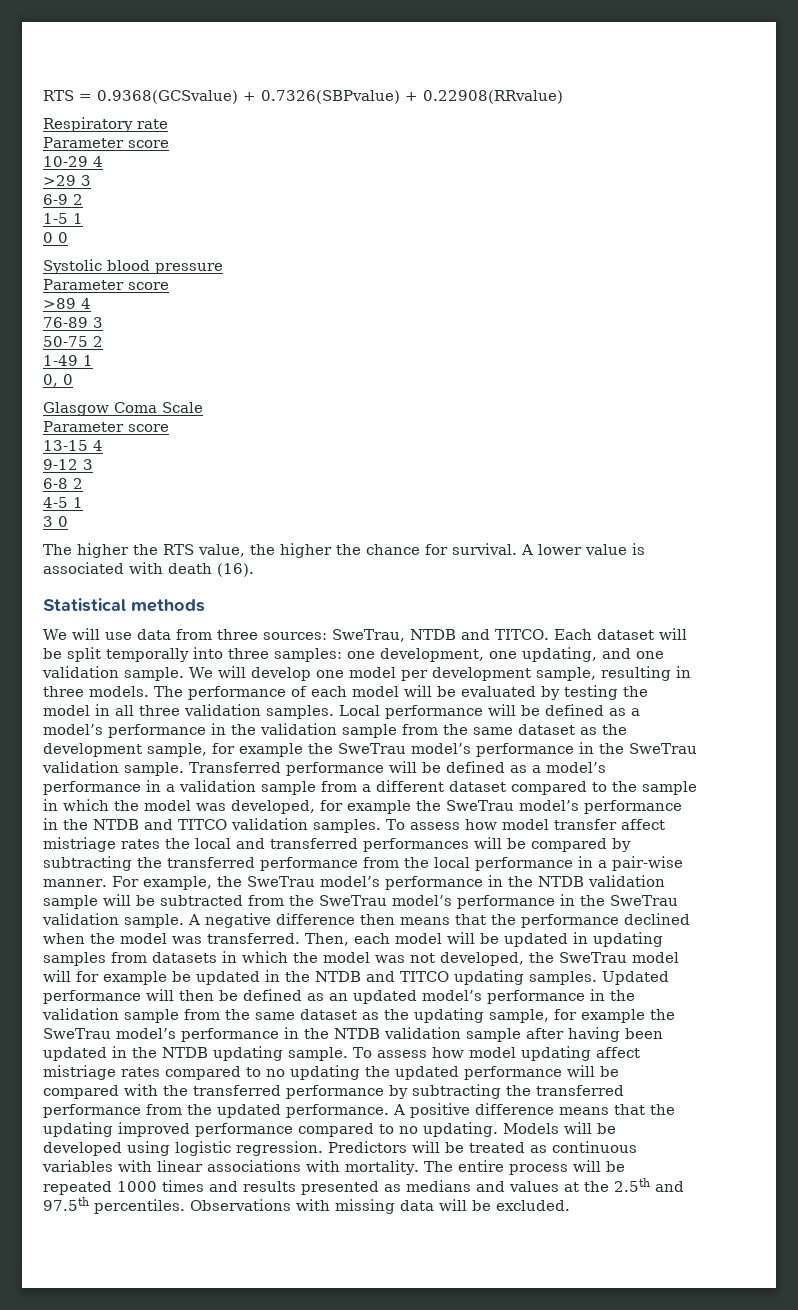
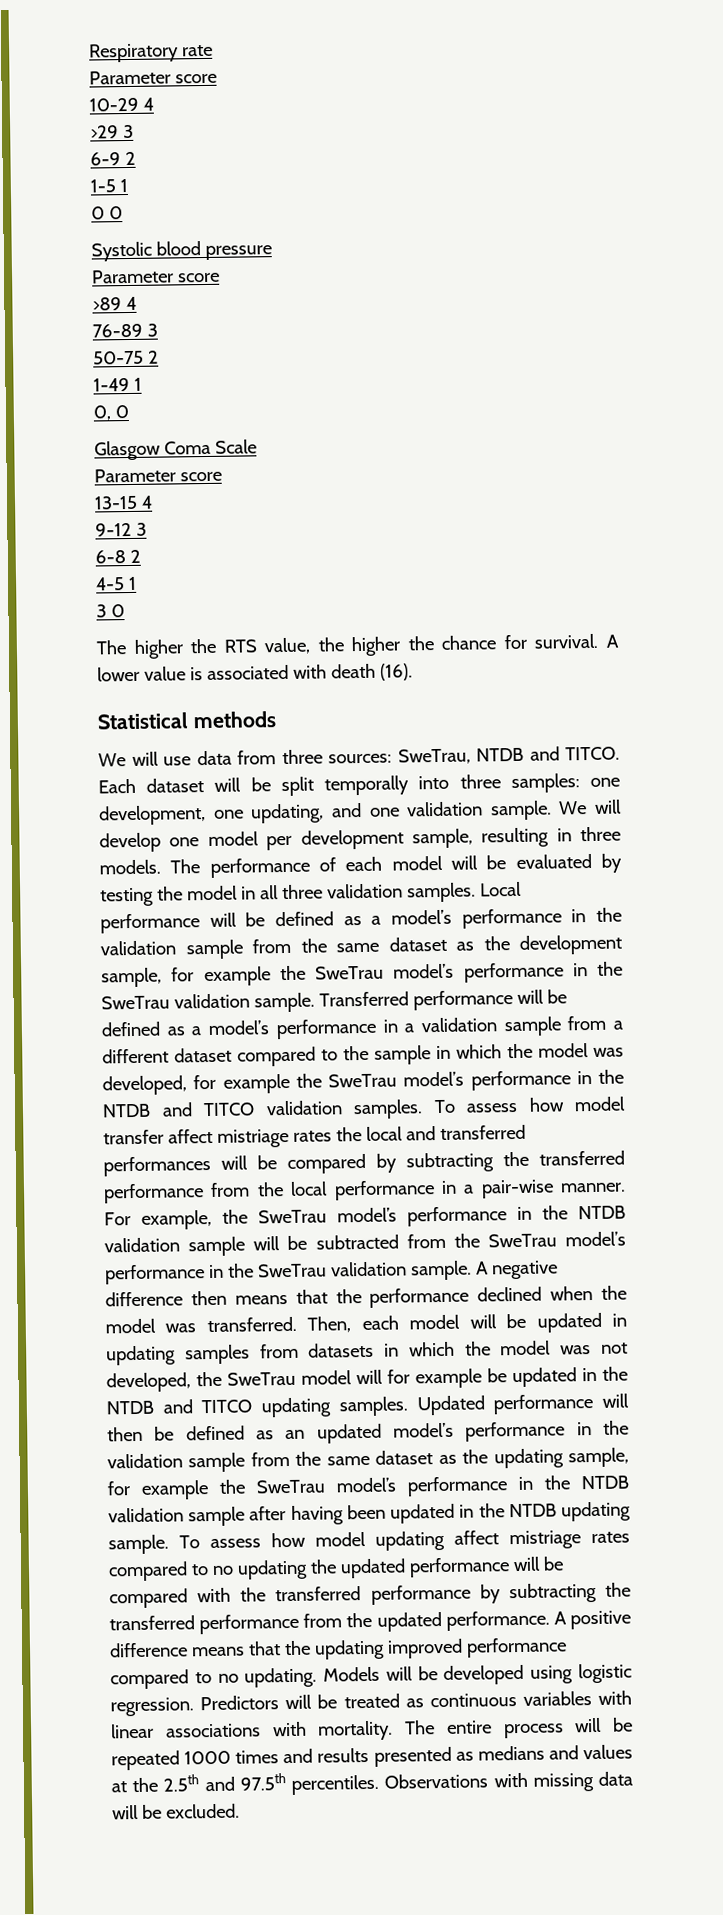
[43,90,563,104] RTS = 0.9368(GCSvalue) + 0.7326(SBPvalue) + 0.22908(RRvalue) // -> (89, 53) none

